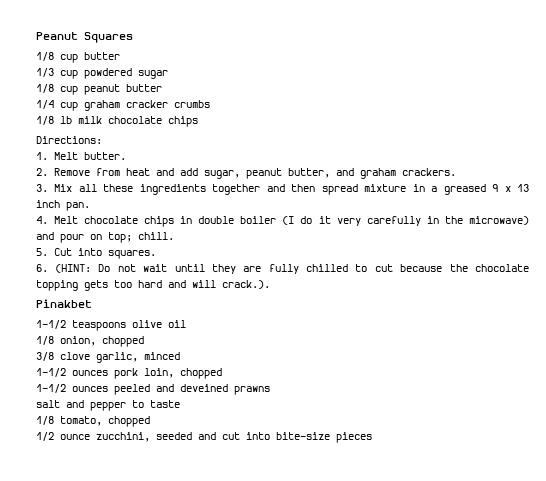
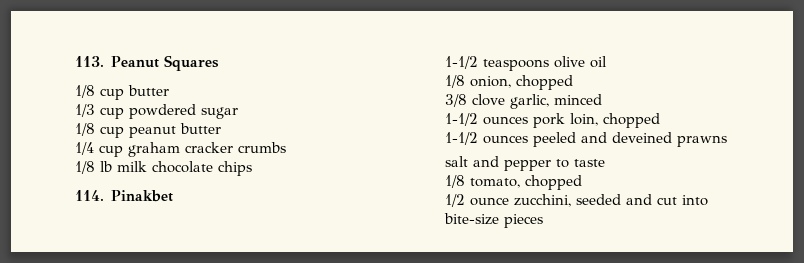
(35, 36) none -> [74,56,104,67] 113.
[35,136,102,144] [35,152,126,160] [35,168,456,179] [35,184,530,195] [35,200,90,211] [35,216,529,227] [35,232,174,243] [35,248,156,259] [35,264,530,274] [35,280,270,291] Directions: // 1. Melt butter. // 2. Remove from heat and add sugar, peanut butter, and graham crackers. // 3. Mix all these ingredients together and then spread mixture in a greased 9 x 13 inch pan. // 4. Melt chocolate chips in double boiler (I do it very carefully in the microwave) and pour on top; chill. // 5. Cut into squares. // 6. (HINT: Do not wait until they are fully chilled to cut because the chocolate topping gets too hard and will crack.). // -> [74,190,104,201] 114.

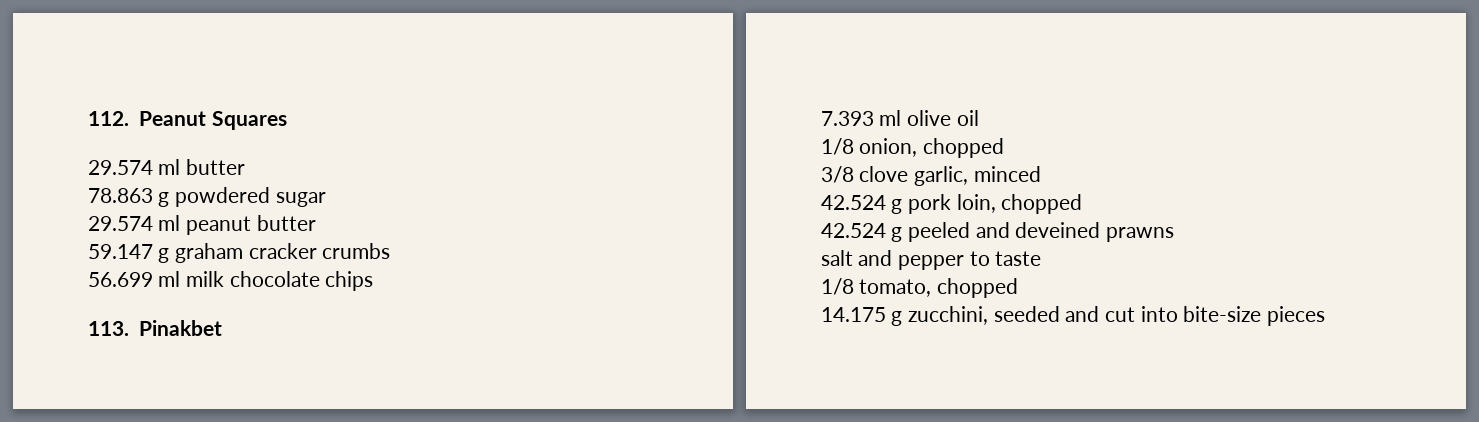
[74,56,104,67] 113. -> [87,111,129,126] 112.
[74,85,169,100] [74,104,124,119] 1/8 cup butter // 1/3 cup -> [87,159,245,175] [87,188,170,207] 29.574 ml butter // 78.863 g
[74,123,124,138] 1/8 cup -> [87,215,181,231] 29.574 ml
[74,142,123,157] 1/4 cup -> [87,244,170,263] 59.147 g
[74,161,112,174] 1/8 lb -> [87,271,181,287] 56.699 ml
[74,190,104,201] 114. -> [87,321,129,336] 113.
[444,56,549,71] 1-1/2 teaspoons -> [820,110,902,126] 7.393 ml
[444,113,528,126] 1-1/2 ounces -> [820,195,903,214] 42.524 g
[444,132,528,145] 1-1/2 ounces -> [820,223,903,242] 42.524 g
[444,194,509,207] 1/2 ounce -> [820,307,903,326] 14.175 g

